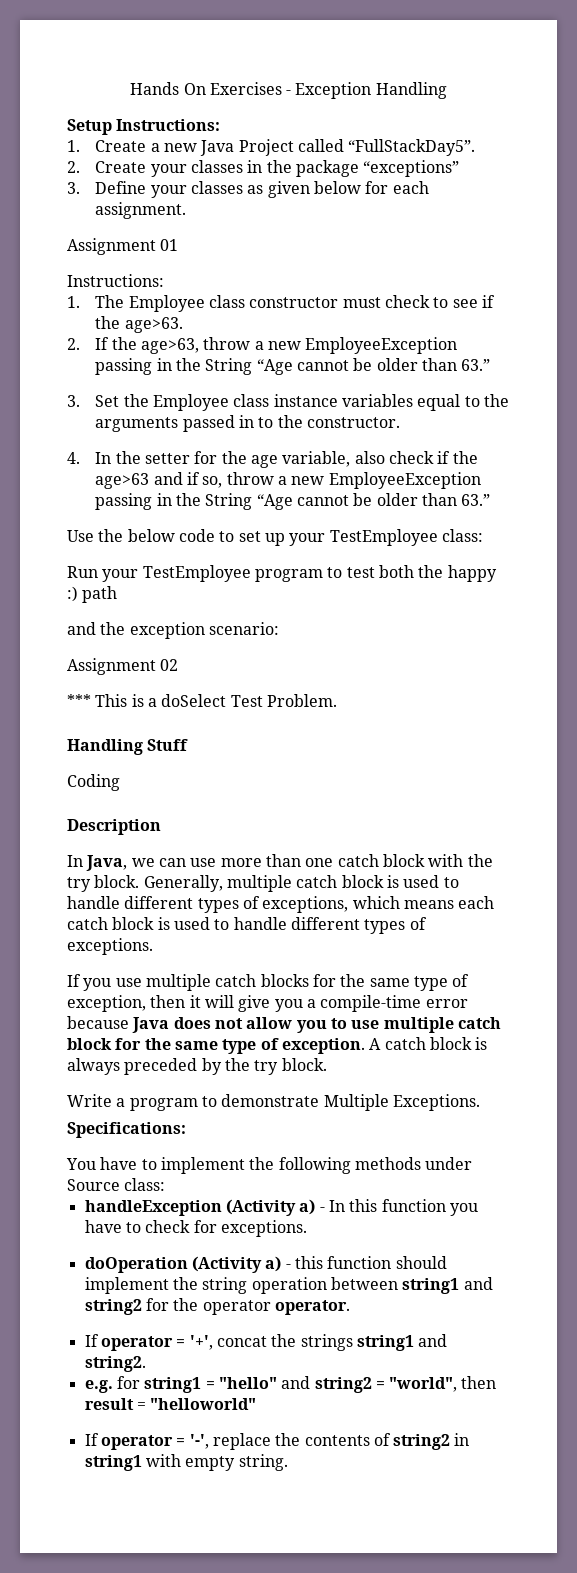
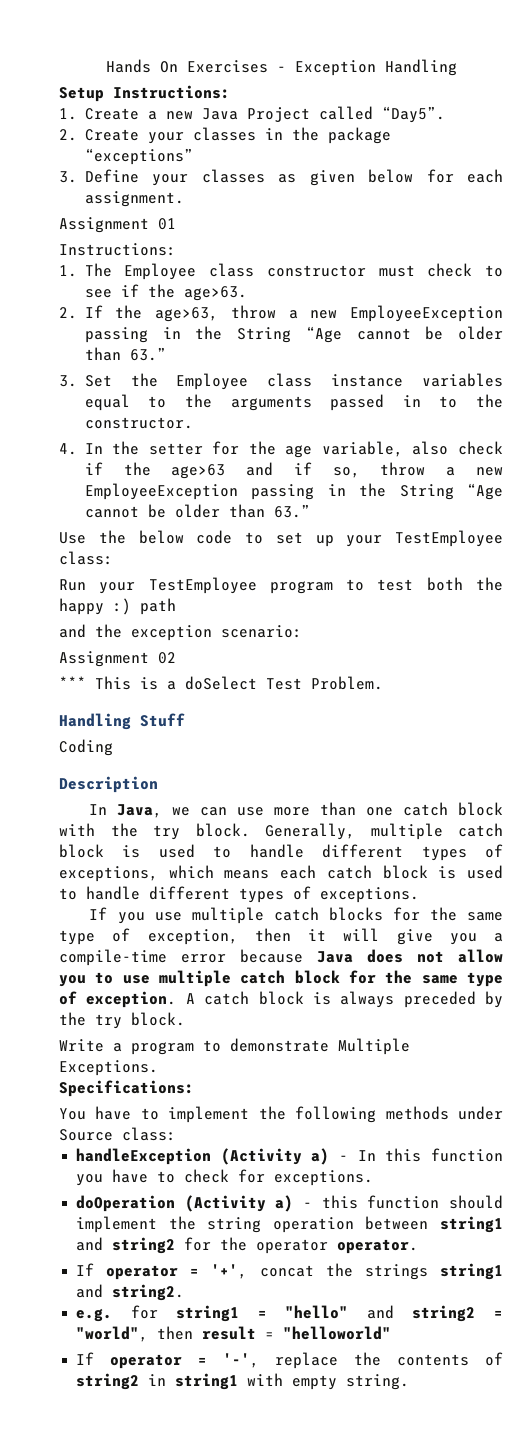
[348,139,476,156] “FullStackDay5”. -> [381,106,445,123] “Day5”.

